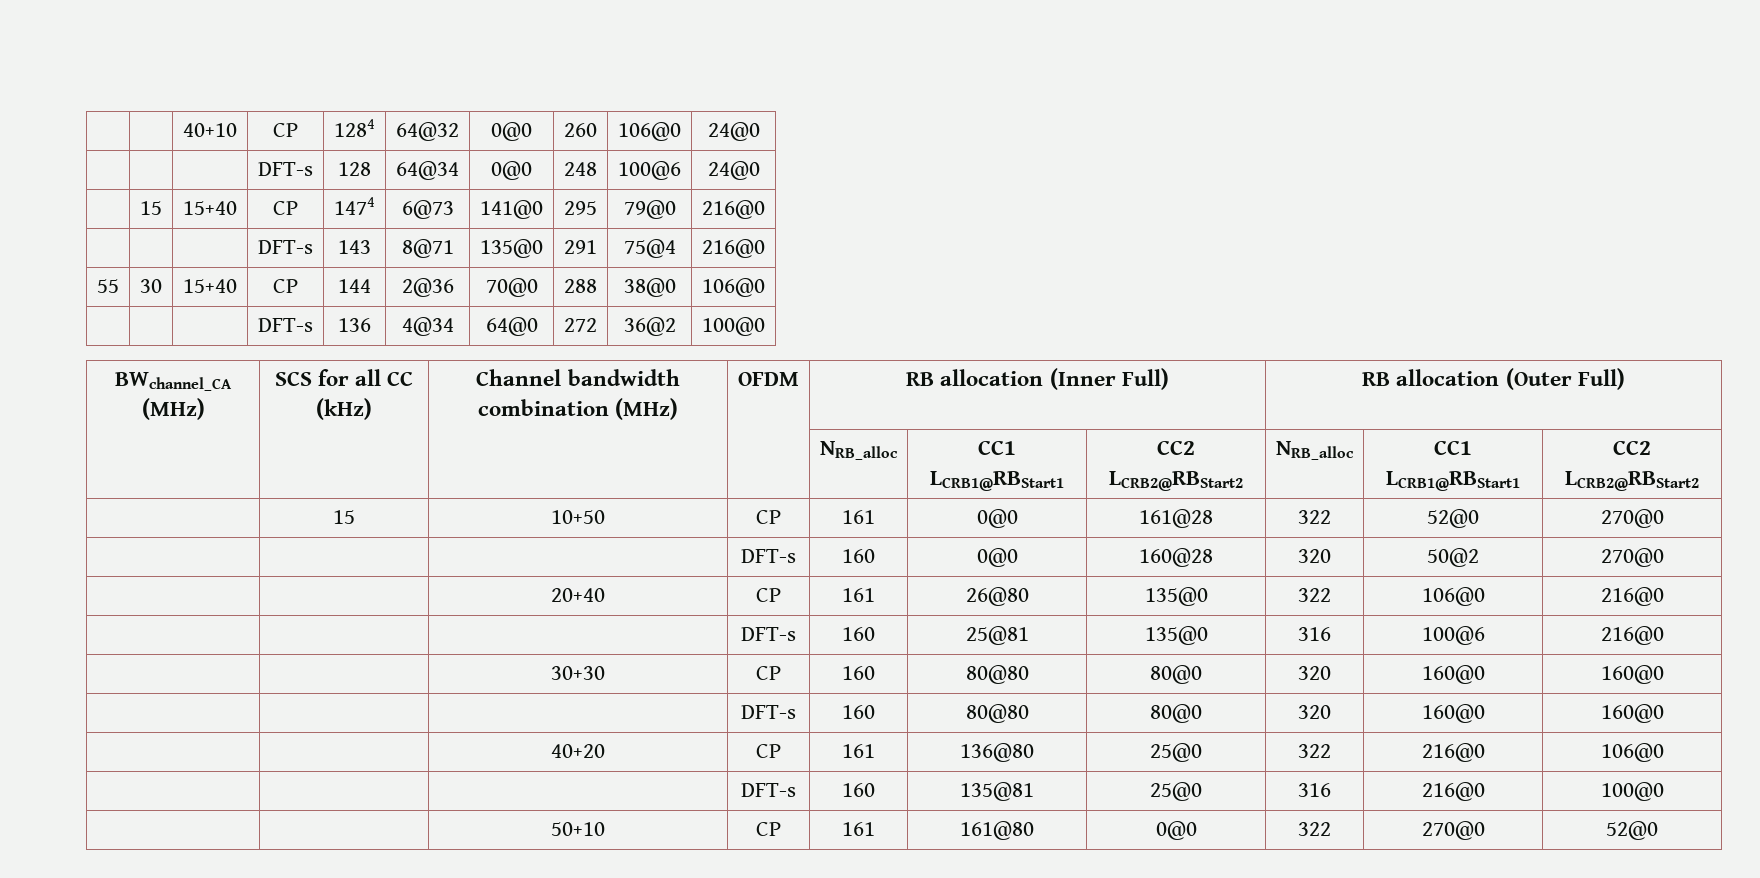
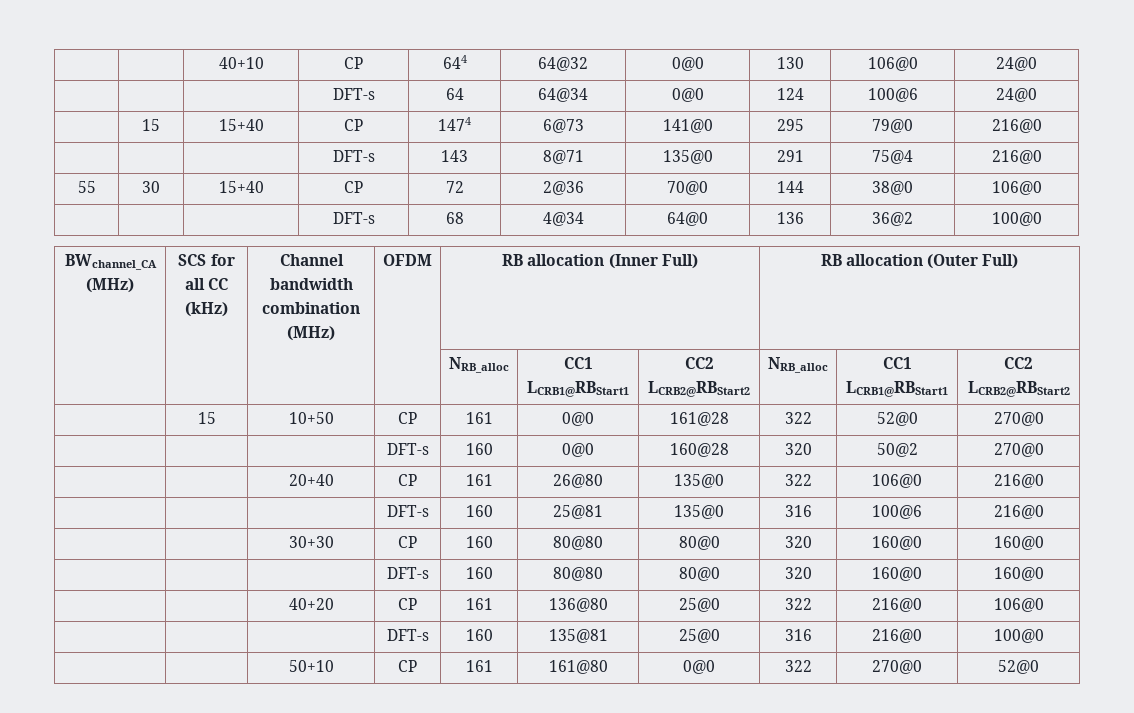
[334,119,375,137] 1284 -> [442,55,467,69] 644
[564,123,597,137] 260 -> [776,57,804,69] 130
[338,162,371,176] 128 -> [445,88,464,100] 64
[564,162,597,176] 248 -> [776,88,804,100] 124
[338,279,371,293] 144 -> [445,181,464,193] 72
[564,279,597,293] 288 -> [776,181,804,193] 144
[338,318,371,332] 136 -> [445,212,464,224] 68
[564,318,597,332] 272 -> [776,212,804,224] 136

